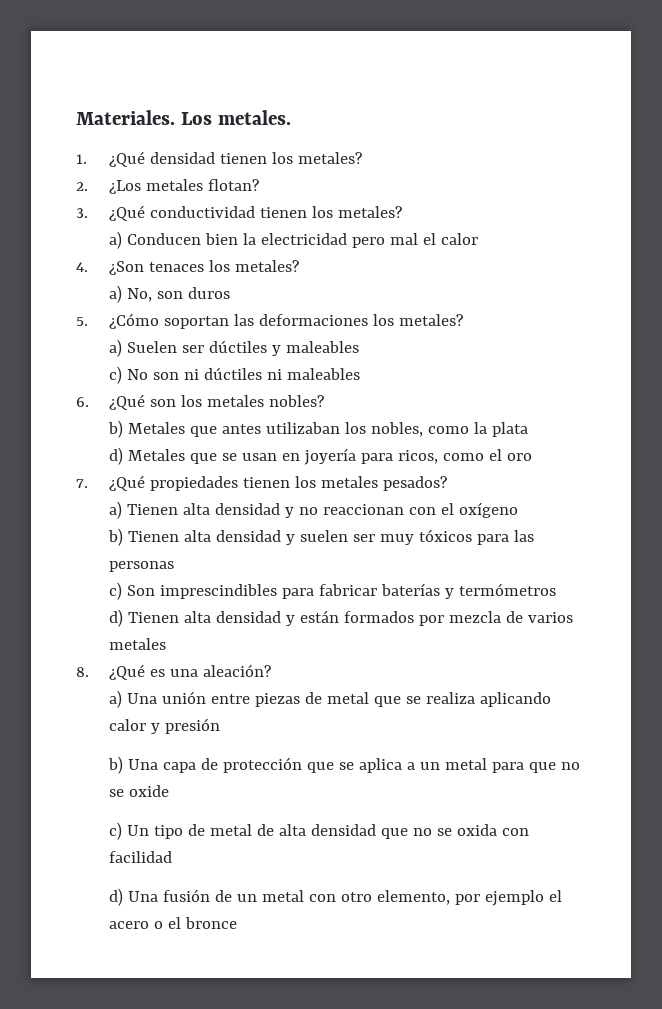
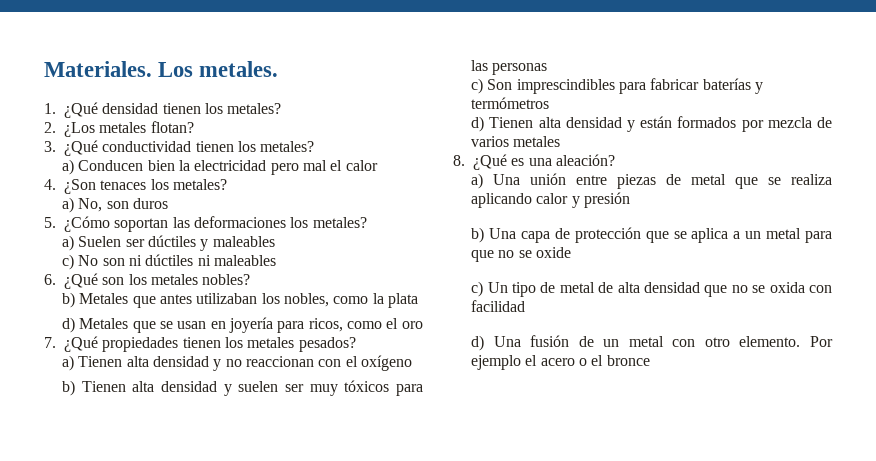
[376,890,480,905] elemento, por -> [739,336,833,347] elemento. Por

